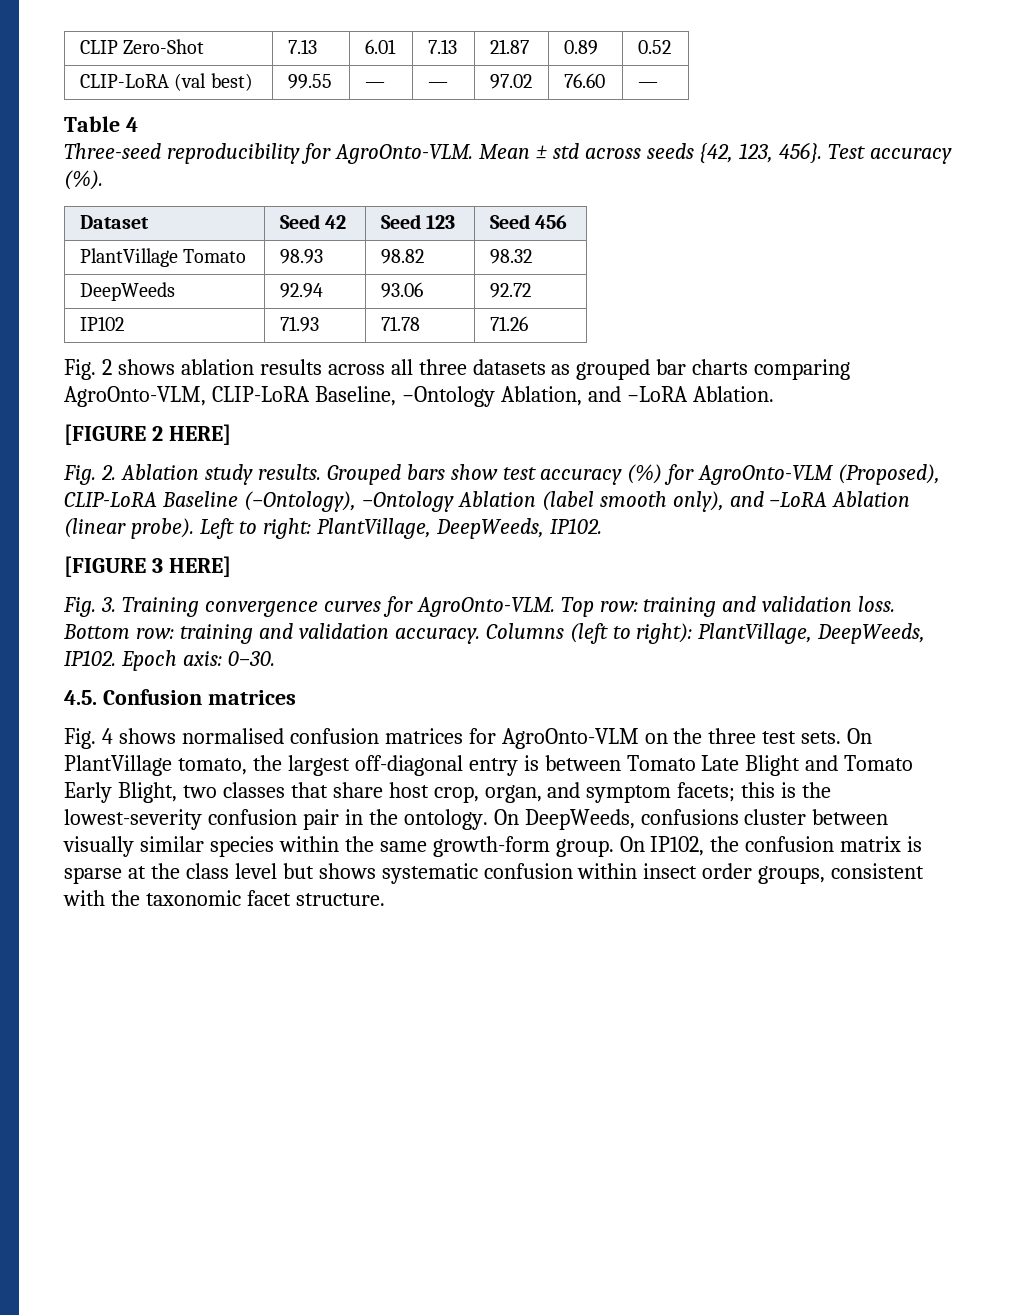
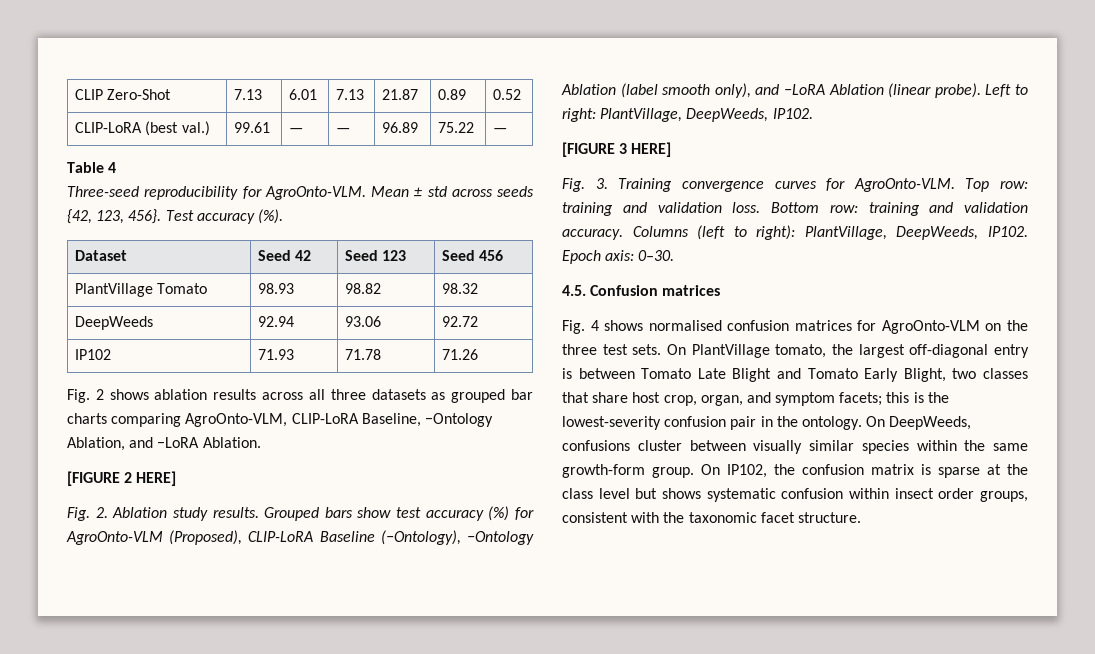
[174,73,253,91] [287,74,332,89] (val best) | 99.55 -> [145,121,210,136] [234,122,271,133] (best val.) | 99.61
[489,74,532,89] [563,73,605,88] 97.02 | 76.60 -> [382,122,419,133] [438,122,475,133] 96.89 | 75.22

